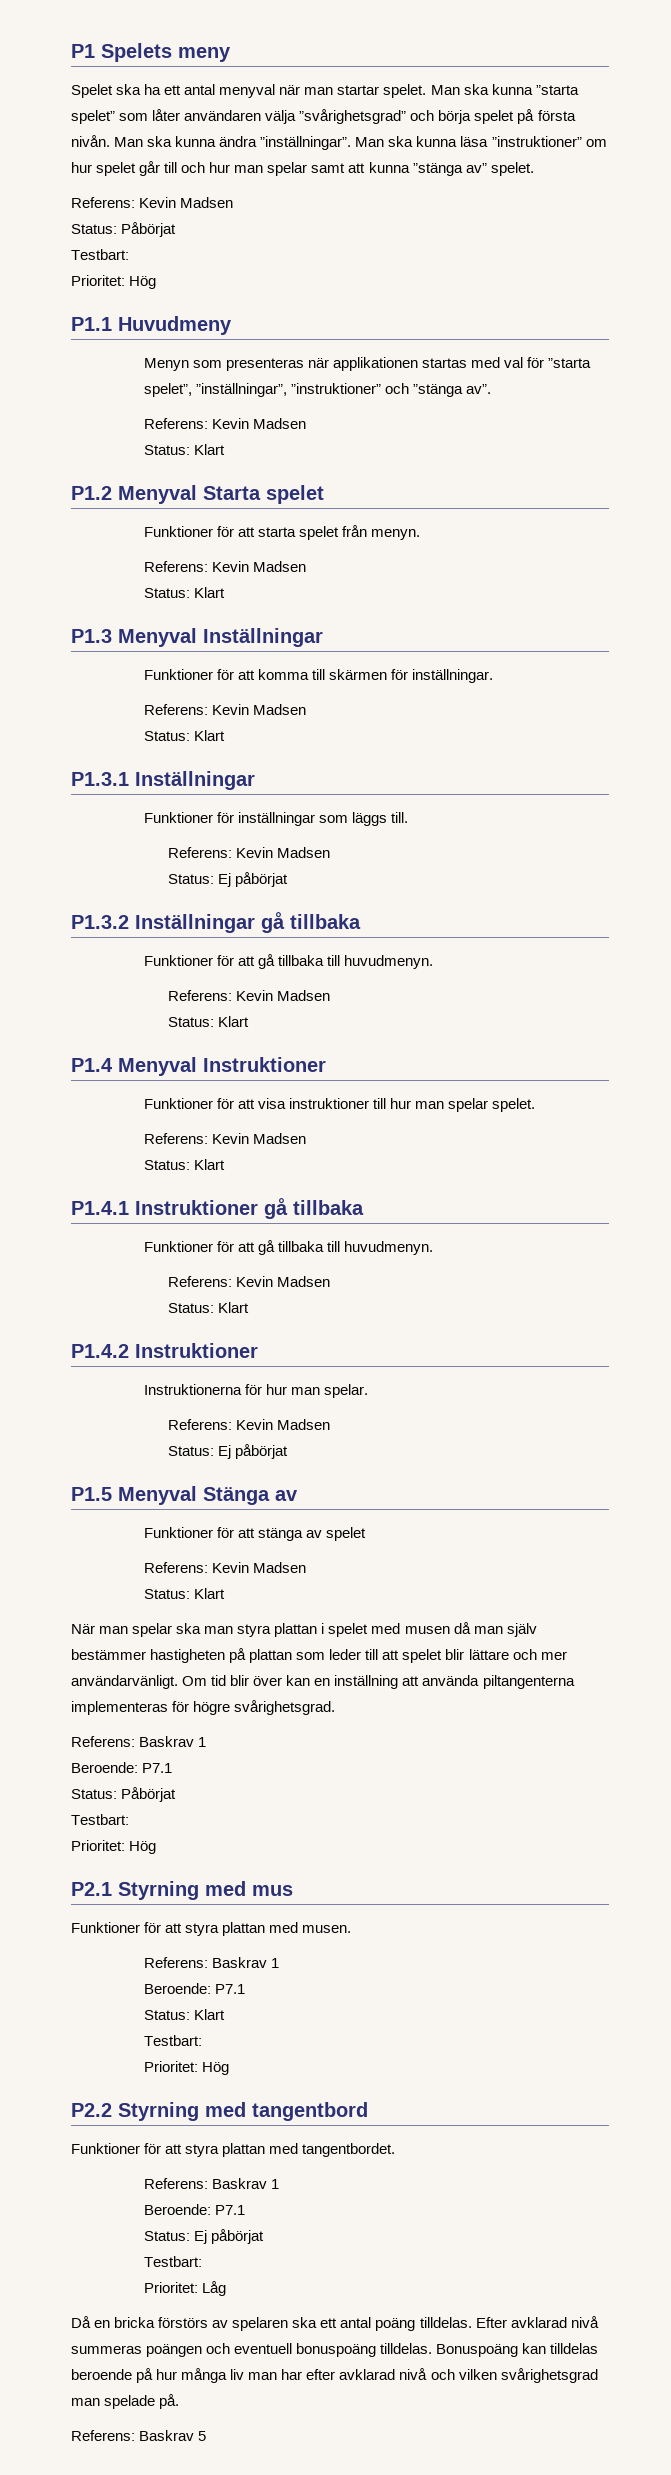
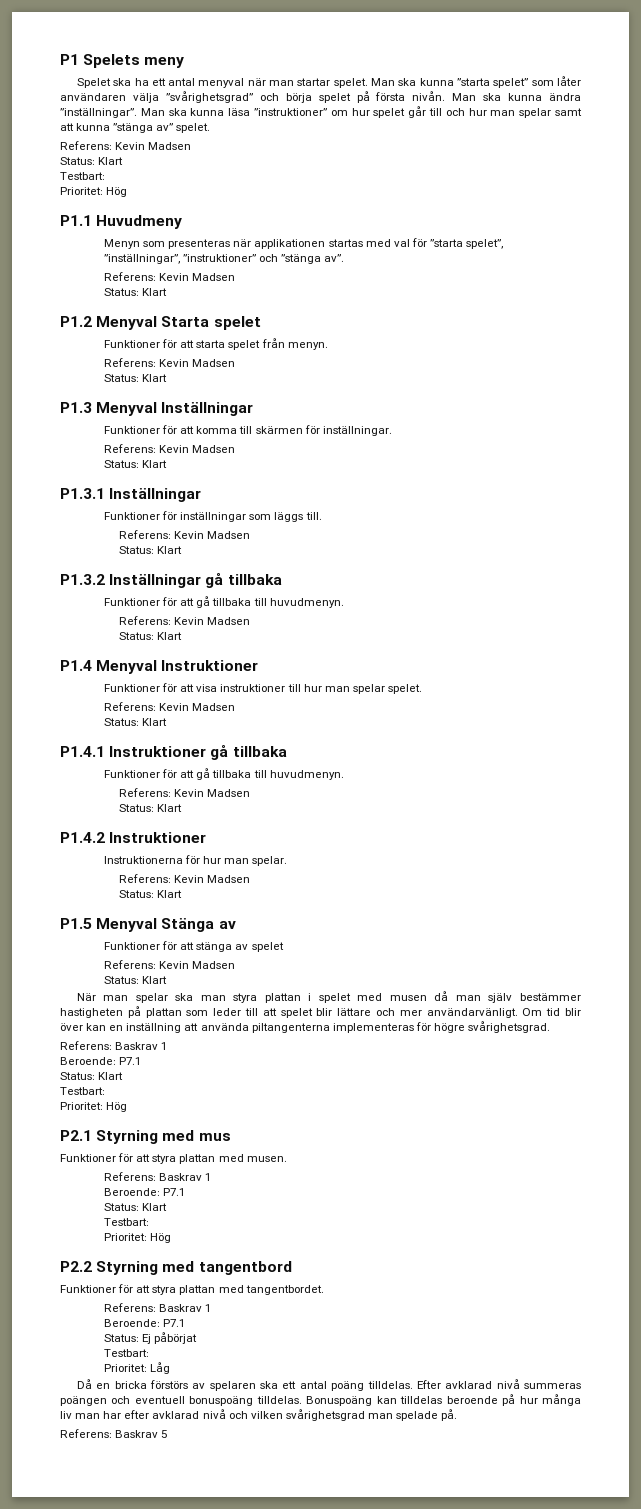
[121,222,177,237] Påbörjat -> [98,157,124,165] Klart
[218,872,289,887] Ej påbörjat -> [156,546,182,554] Klart
[218,1444,289,1459] Ej påbörjat -> [156,890,182,898] Klart
[121,1787,177,1802] Påbörjat -> [98,1072,124,1080] Klart

